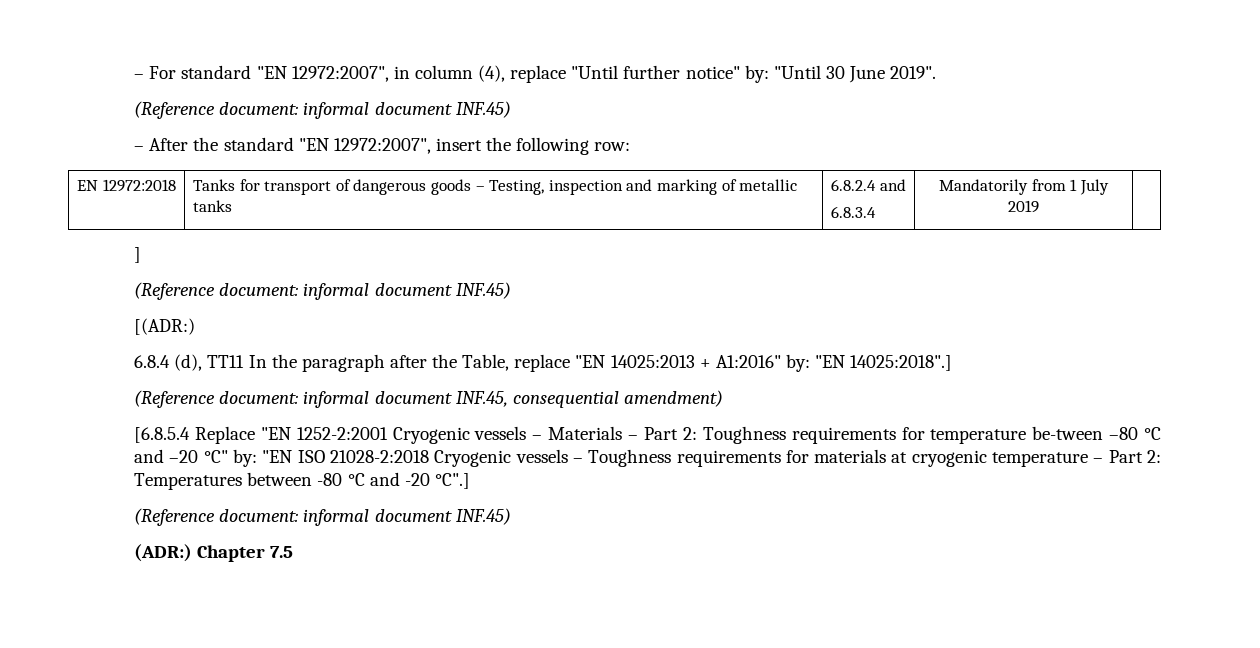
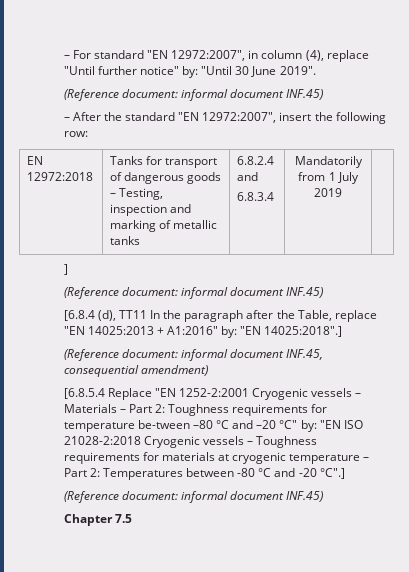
[134,318,196,335] [134,355,171,368] [(ADR:) // 6.8.4 -> [63,310,95,321] [6.8.4
[134,544,193,562] (ADR:) -> (324, 496) none

